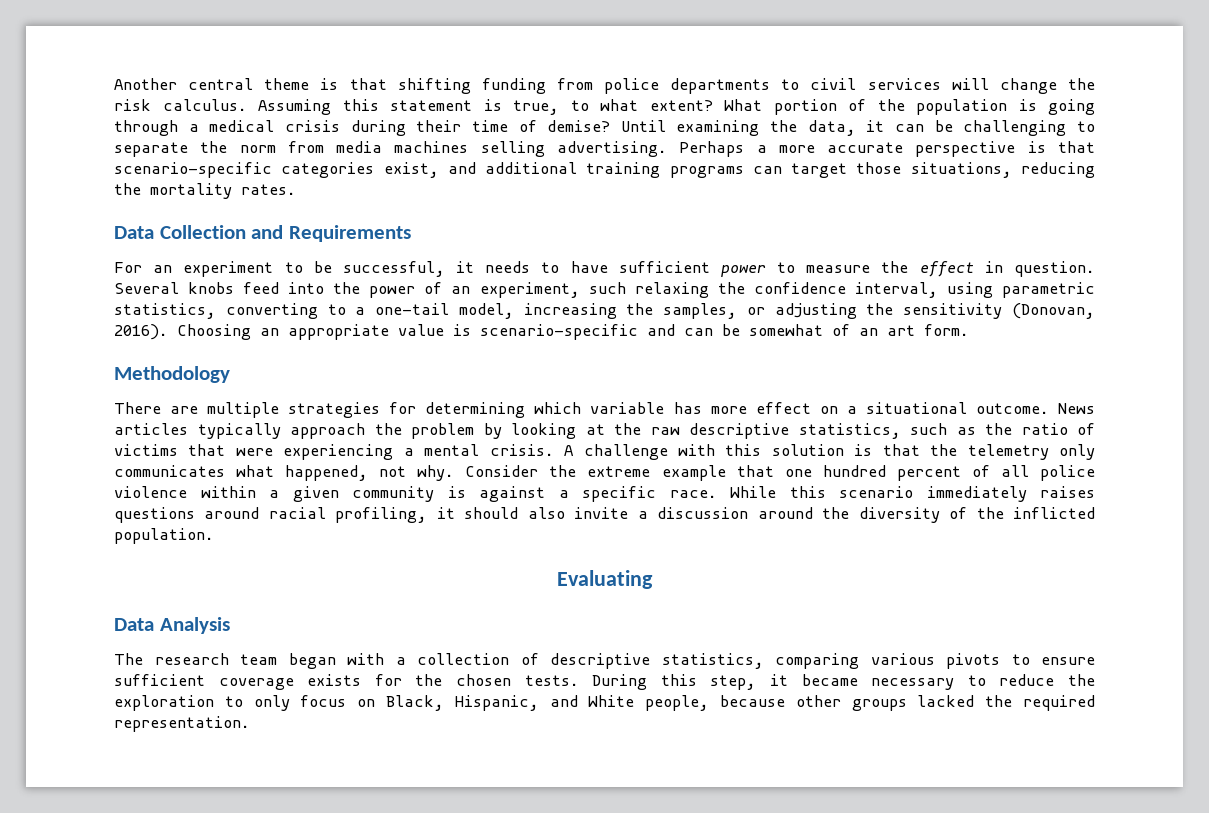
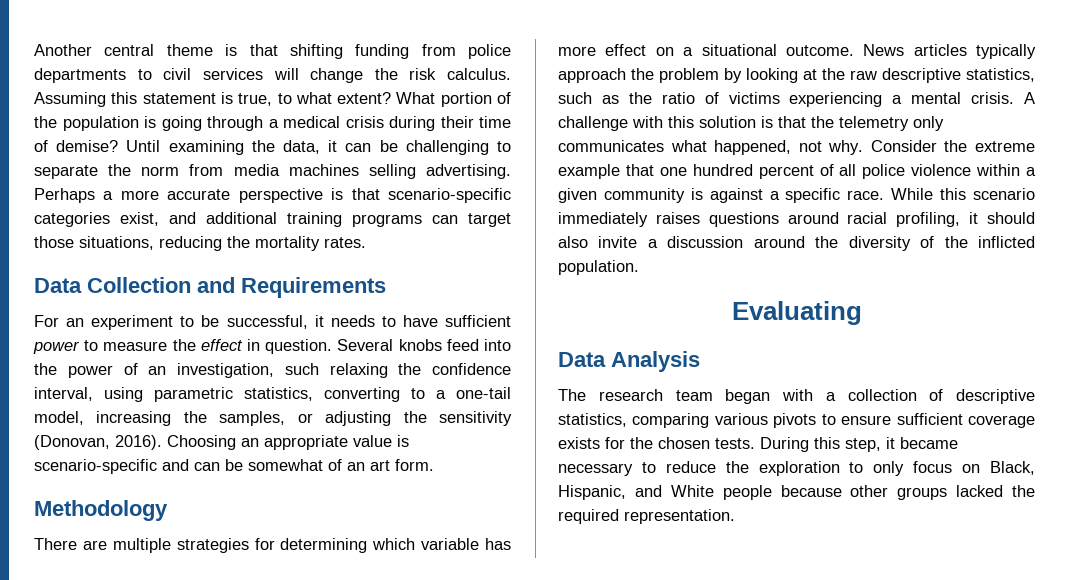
[479,282,580,298] experiment, -> [177,363,274,378] investigation,
[188,444,273,456] that were -> (780, 98) none
[645,695,710,711] people, -> [722,485,772,500] people

